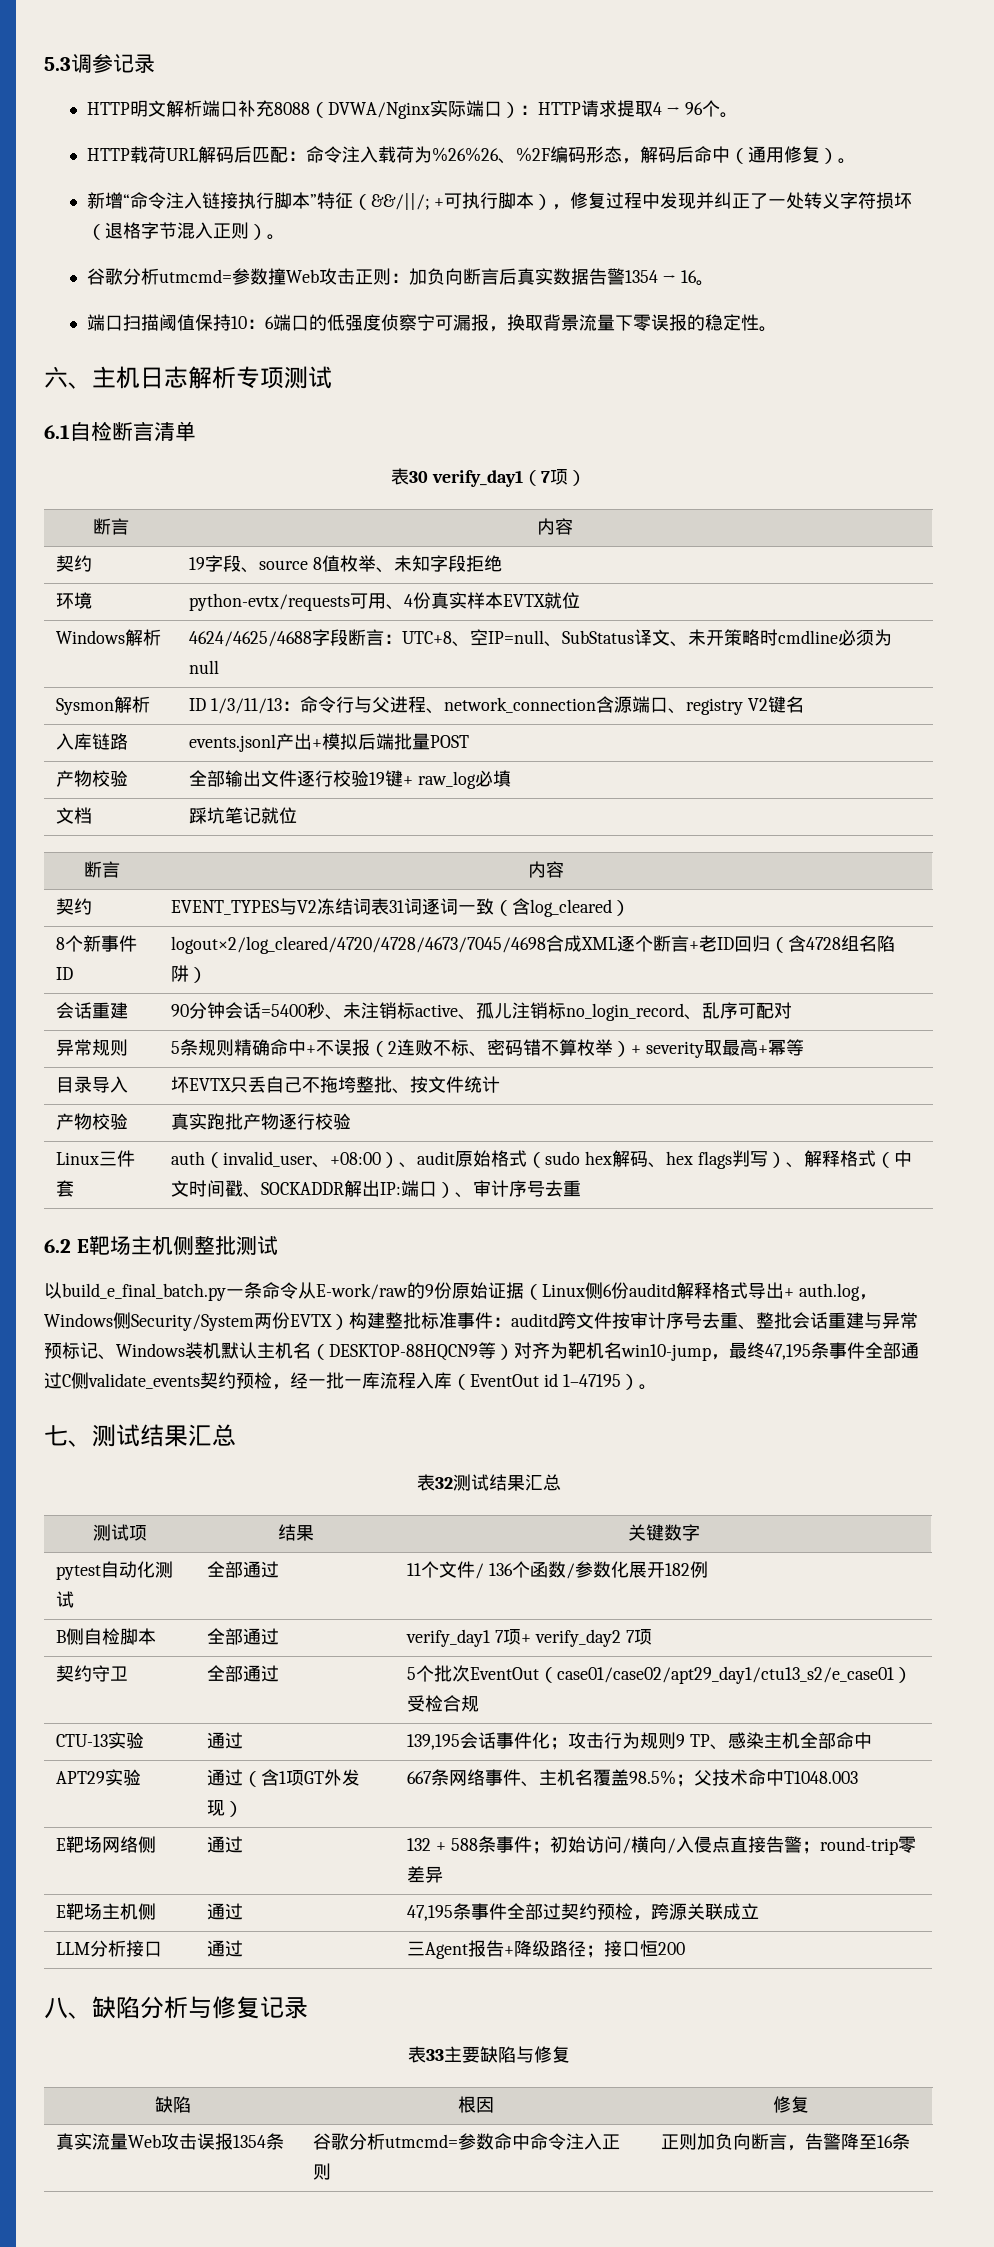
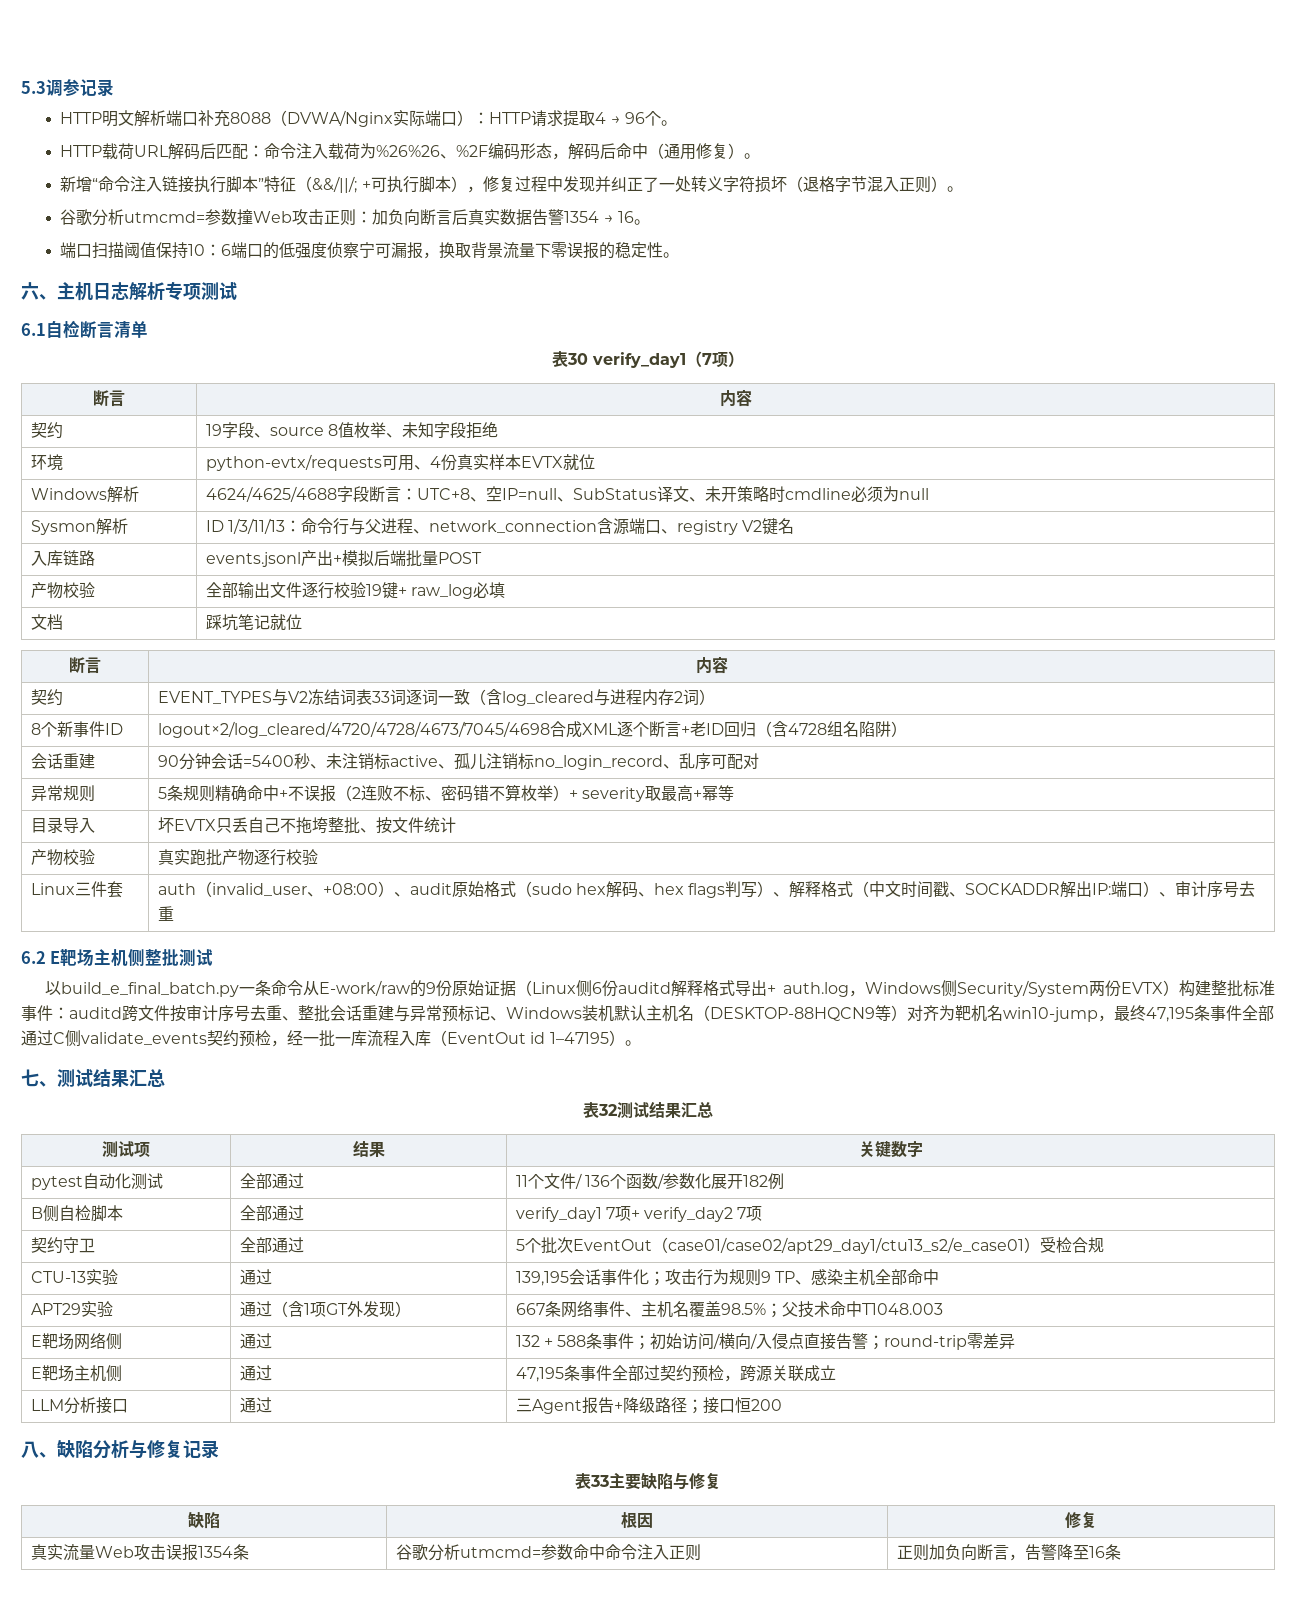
[389,900,405,913] 31 -> [371,691,390,703] 33
(613, 908) none -> [593,689,699,706] 与进程内存2词

